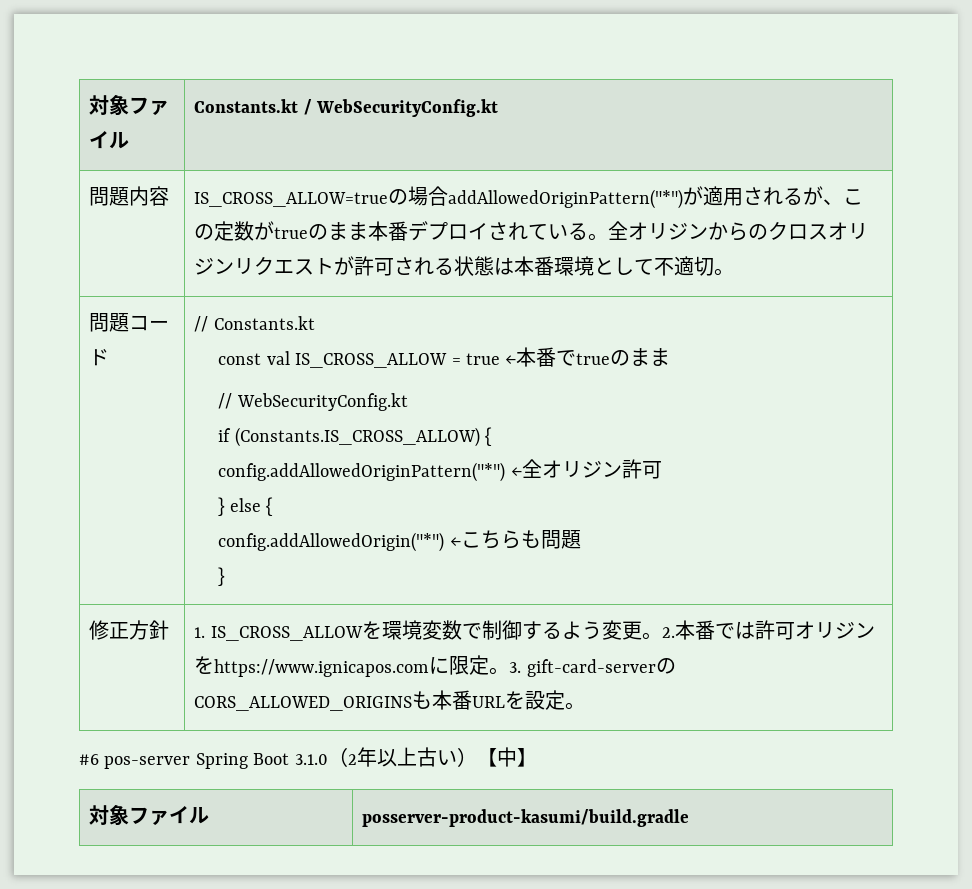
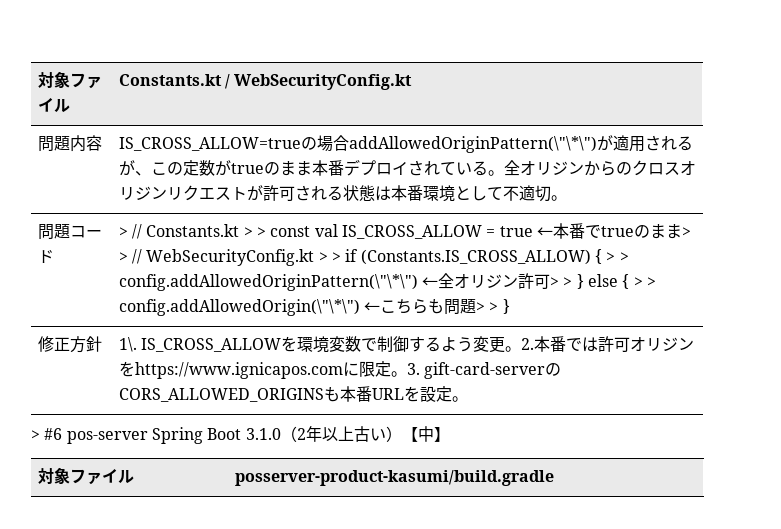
[448,189,684,209] addAllowedOriginPattern("*") -> [348,136,597,153] addAllowedOriginPattern(\"\*\")
(110, 357) none -> [118,227,128,237] >
(315, 323) // -> [243,227,267,237] > >
(671, 357) // -> [681,227,691,237] [118,252,128,262] > >
(408, 402) // -> [318,252,342,262] > >
[218,462,506,482] // config.addAllowedOriginPattern("*") -> [606,252,629,262] [118,274,418,291] > > config.addAllowedOriginPattern(\"\*\")
(662, 470) // -> [550,277,573,287] > >
[218,532,445,552] // config.addAllowedOrigin("*") -> [633,277,656,287] [118,299,360,316] > > config.addAllowedOrigin(\"\*\")
(581, 539) // -> [476,302,499,312] > >
[194,627,206,638] 1. -> [118,337,137,352] 1\.
(586, 706) none -> [31,430,40,440] >

